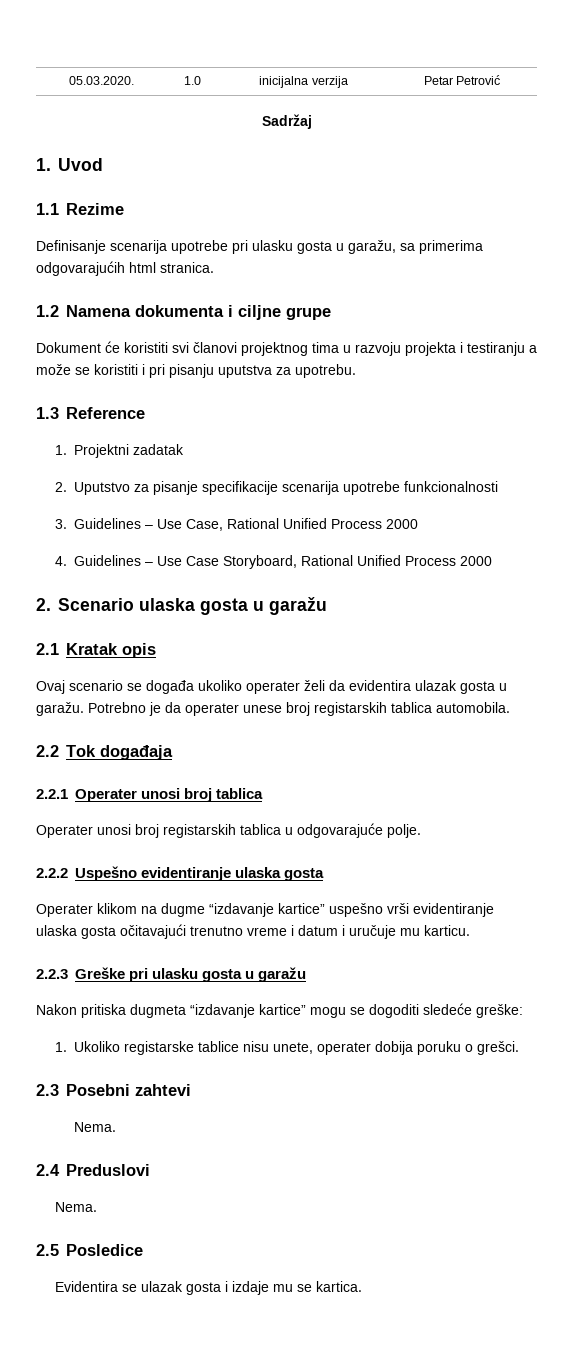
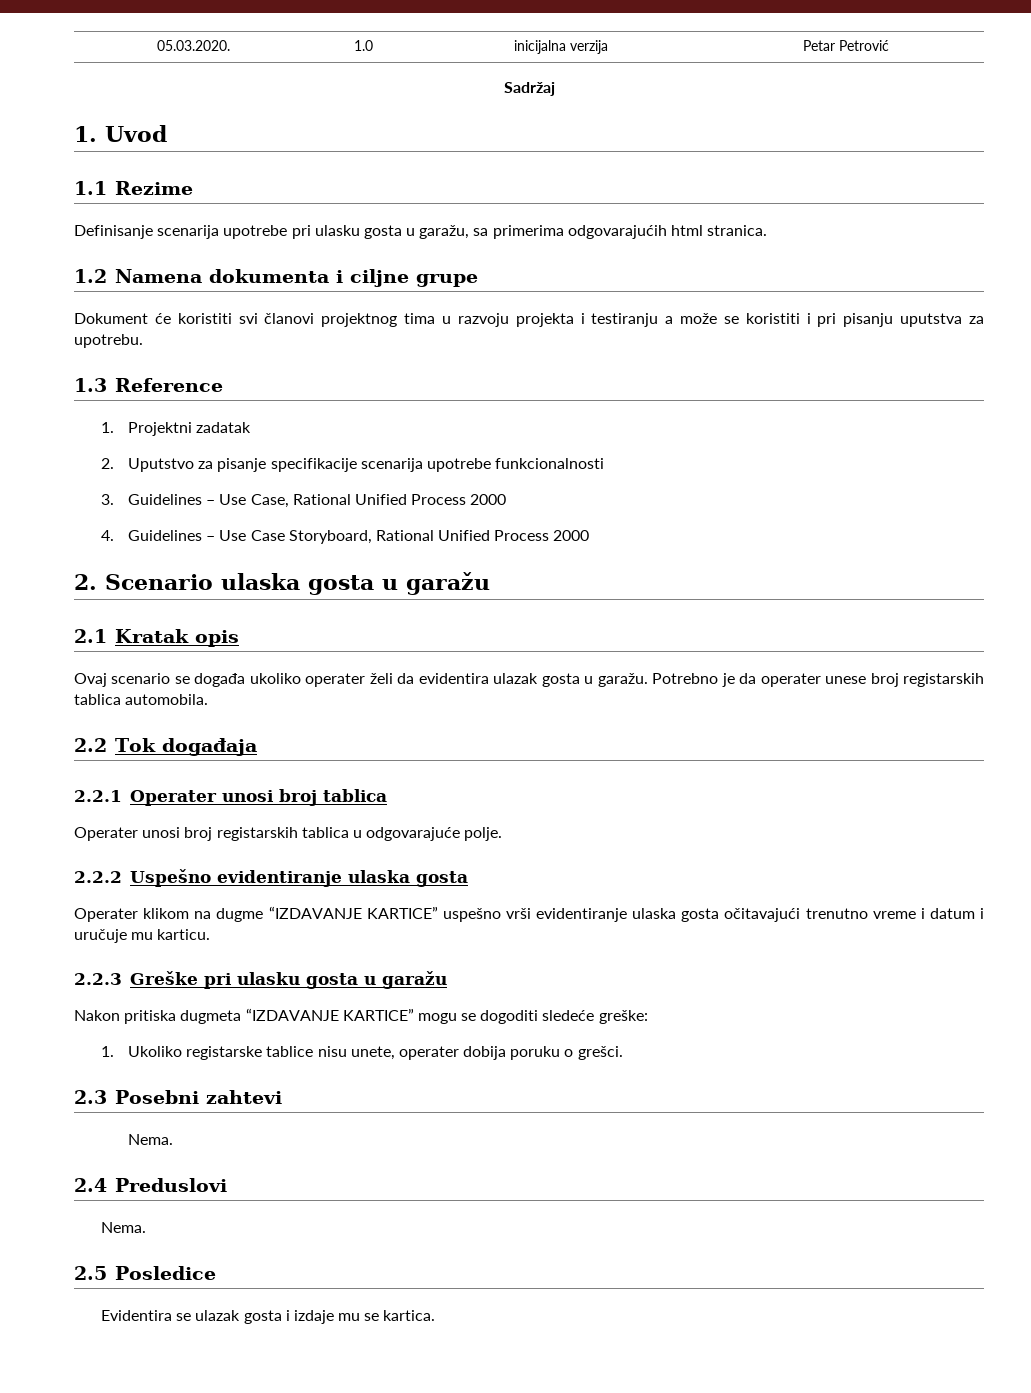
[209,903,325,917] “izdavanje kartice” -> [268,906,438,919] “IZDAVANJE KARTICE”
[190,1004,306,1018] “izdavanje kartice” -> [245,1008,414,1021] “IZDAVANJE KARTICE”

